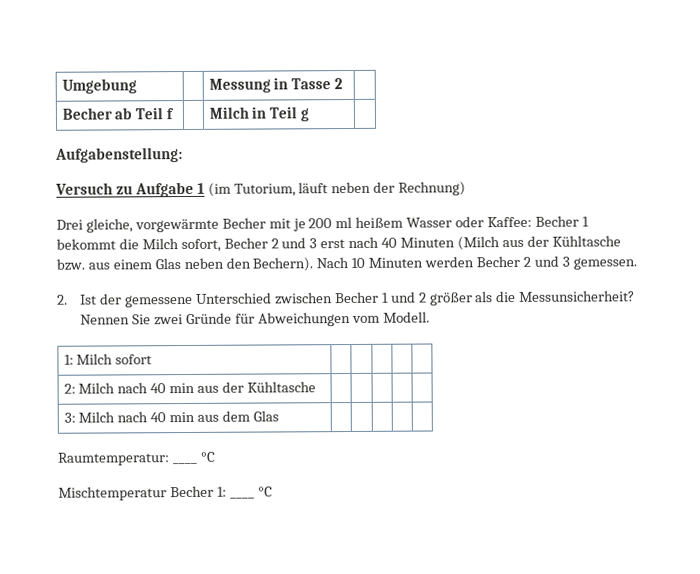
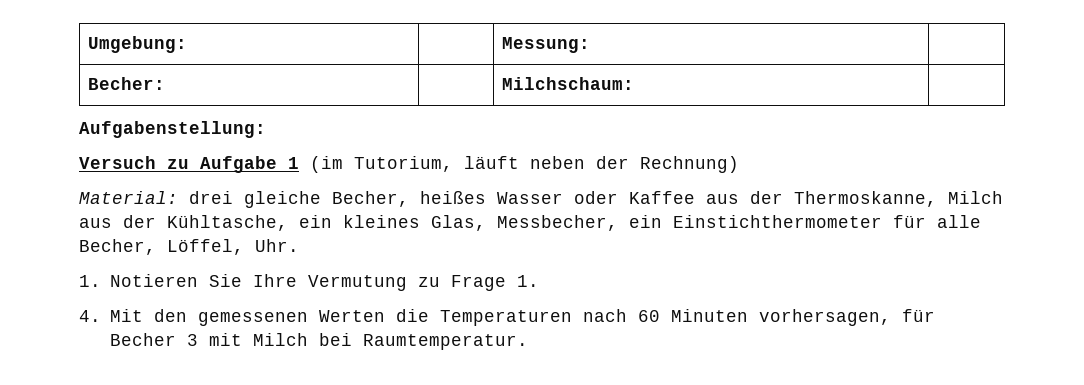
[61,78,137,94] [208,77,344,93] [61,107,175,120] [208,106,310,122] Umgebung | | Messung in Tasse 2 | // Becher ab Teil f | | Milch in Teil g -> [87,36,187,53] [501,37,590,53] [87,77,165,90] [501,77,634,90] Umgebung: | | Messung: | // Becher: | | Milchschaum:
[56,215,589,233] [56,235,621,253] [56,255,637,272] [57,290,636,308] [80,311,430,327] [63,353,153,365] [63,381,316,394] [63,410,279,423] [58,451,216,466] [58,485,273,501] Drei gleiche, vorgewärmte Becher mit je 200 ml heißem Wasser oder Kaffee: Becher 1 bekommt die Milch sofort, Becher 2 und 3 erst nach 40 Minuten (Milch aus der Kühltasche bzw. aus einem Glas neben den Bechern). Nach 10 Minuten werden Becher 2 und 3 gemessen. // 2. Ist der gemessene Unterschied zwischen Becher 1 und 2 größer als die Messunsicherheit? Nennen Sie zwei Gründe für Abweichungen vom Modell. // 1: Milch sofort | | | | | // 2: Milch nach 40 min aus der Kühltasche | | | | | // 3: Milch nach 40 min aus dem Glas | | | | | // Raumtemperatur: ____ °C // Mischtemperatur Becher 1: ____ °C -> [79,191,1003,208] [79,215,981,231] [79,239,299,255] [79,274,540,291] [79,309,936,326] [110,333,529,350] Material: drei gleiche Becher, heißes Wasser oder Kaffee aus der Thermoskanne, Milch aus der Kühltasche, ein kleines Glas, Messbecher, ein Einstichthermometer für alle Becher, Löffel, Uhr. // 1. Notieren Sie Ihre Vermutung zu Frage 1. // 4. Mit den gemessenen Werten die Temperaturen nach 60 Minuten vorhersagen, für Becher 3 mit Milch bei Raumtemperatur.

